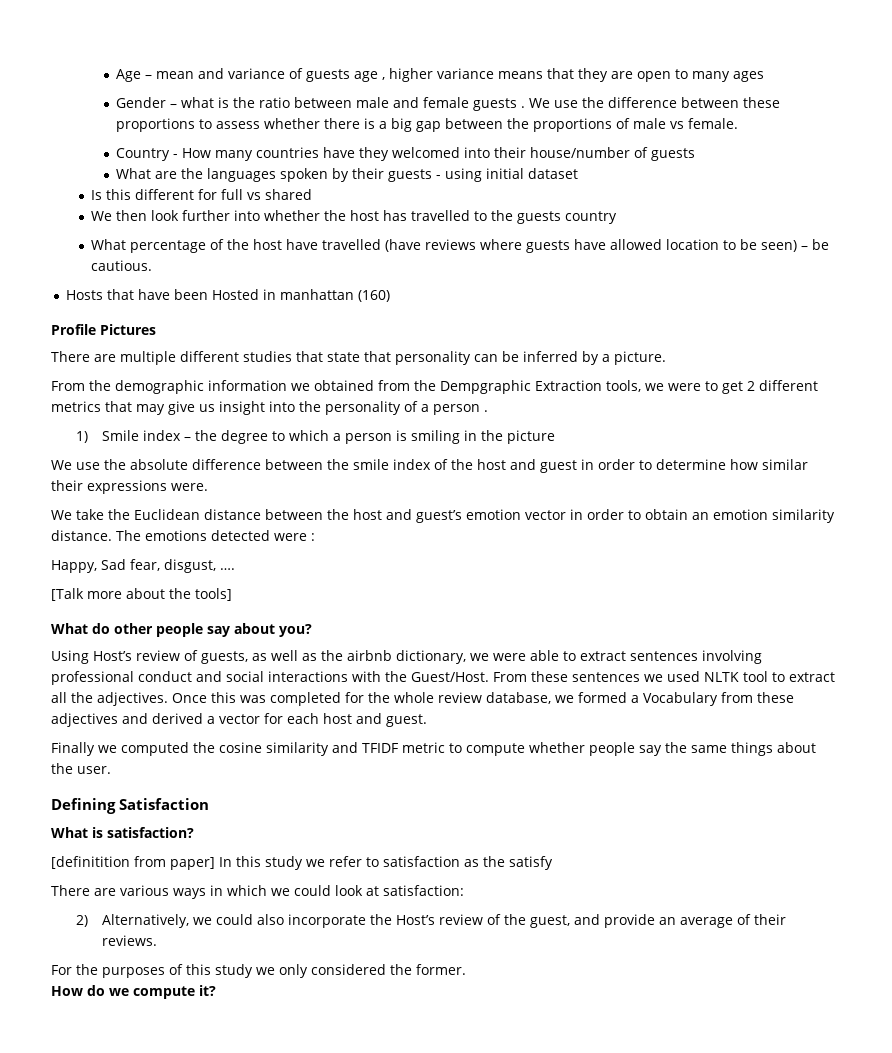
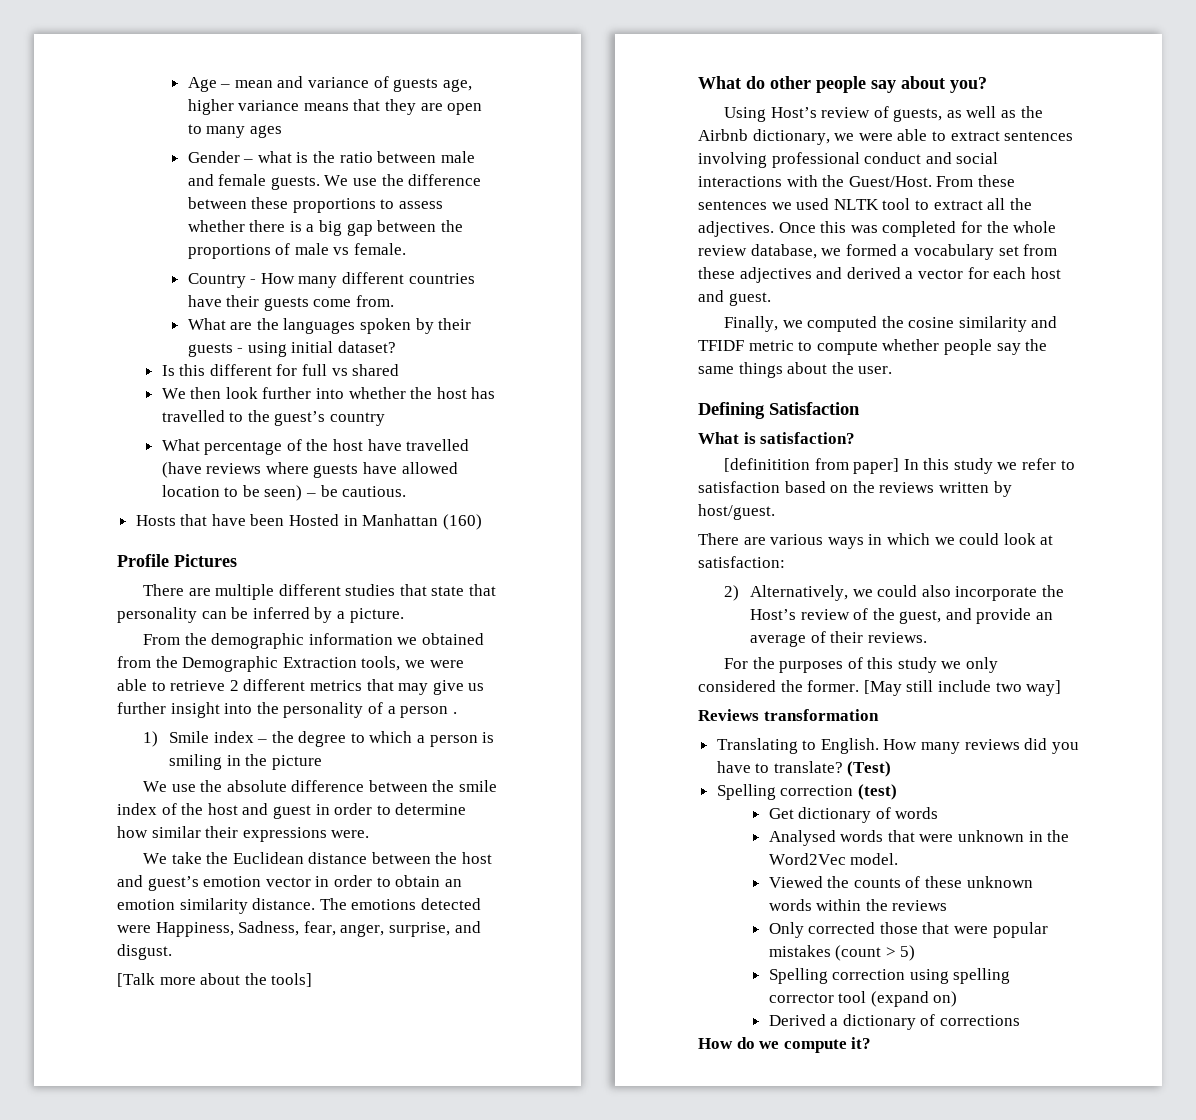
[354,71,386,82] age , -> [442,79,472,92] age,
[473,98,526,111] guests . -> [270,176,320,190] guests.
(254, 155) none -> [341,272,404,284] different
[359,147,696,161] they welcomed into their house/number of guests -> [226,295,394,311] their guests come from.
[528,168,579,179] dataset -> [337,341,396,353] dataset?
[517,211,562,224] guests -> [274,411,326,426] guest’s
[279,289,354,300] manhattan -> [362,514,439,526] Manhattan
[440,380,531,394] Dempgraphic -> [182,656,279,672] Demographic
[705,381,743,394] to get -> [117,679,226,691] able to retrieve
(215, 408) none -> [117,702,166,714] further
[311,533,315,541] [51,559,235,573] : // Happy, Sad fear, disgust, …. -> [155,921,481,937] [117,944,172,960] Happiness, Sadness, fear, anger, surprise, and disgust.
[347,650,392,661] airbnb -> [698,129,748,141] Airbnb
[643,692,718,706] Vocabulary -> [913,244,1019,260] vocabulary set
[51,742,95,756] Finally -> [723,316,778,332] Finally,
[464,856,553,870] as the satisfy -> [784,481,1012,497] [698,504,775,520] based on the reviews written by host/guest.
(466, 969) none -> [863,680,1062,696] [698,709,879,721] [716,738,1079,754] [716,761,892,777] [716,784,897,800] [768,807,939,823] [768,830,1070,846] [768,853,899,865] [768,876,1033,888] [768,899,948,911] [768,922,1048,938] [768,945,916,961] [768,968,1011,984] [768,991,958,1007] [768,1014,1020,1030] [May still include two way] // Reviews transformation // Translating to English. How many reviews did you have to translate? (Test) // Spelling correction (test) // Get dictionary of words // Analysed words that were unknown in the Word2Vec model. // Viewed the counts of these unknown words within the reviews // Only corrected those that were popular mistakes (count > 5) // Spelling correction using spelling corrector tool (expand on) // Derived a dictionary of corrections

